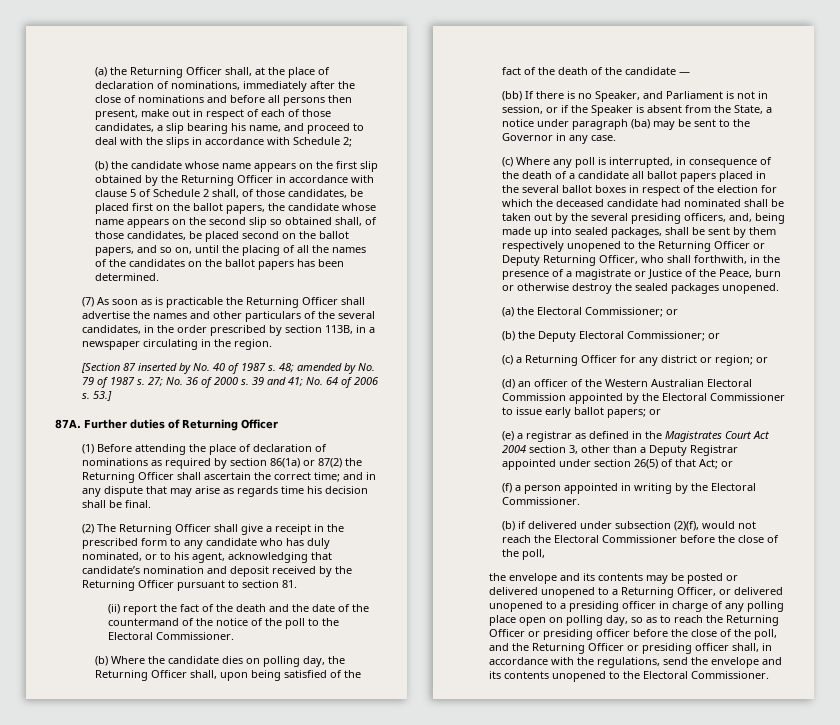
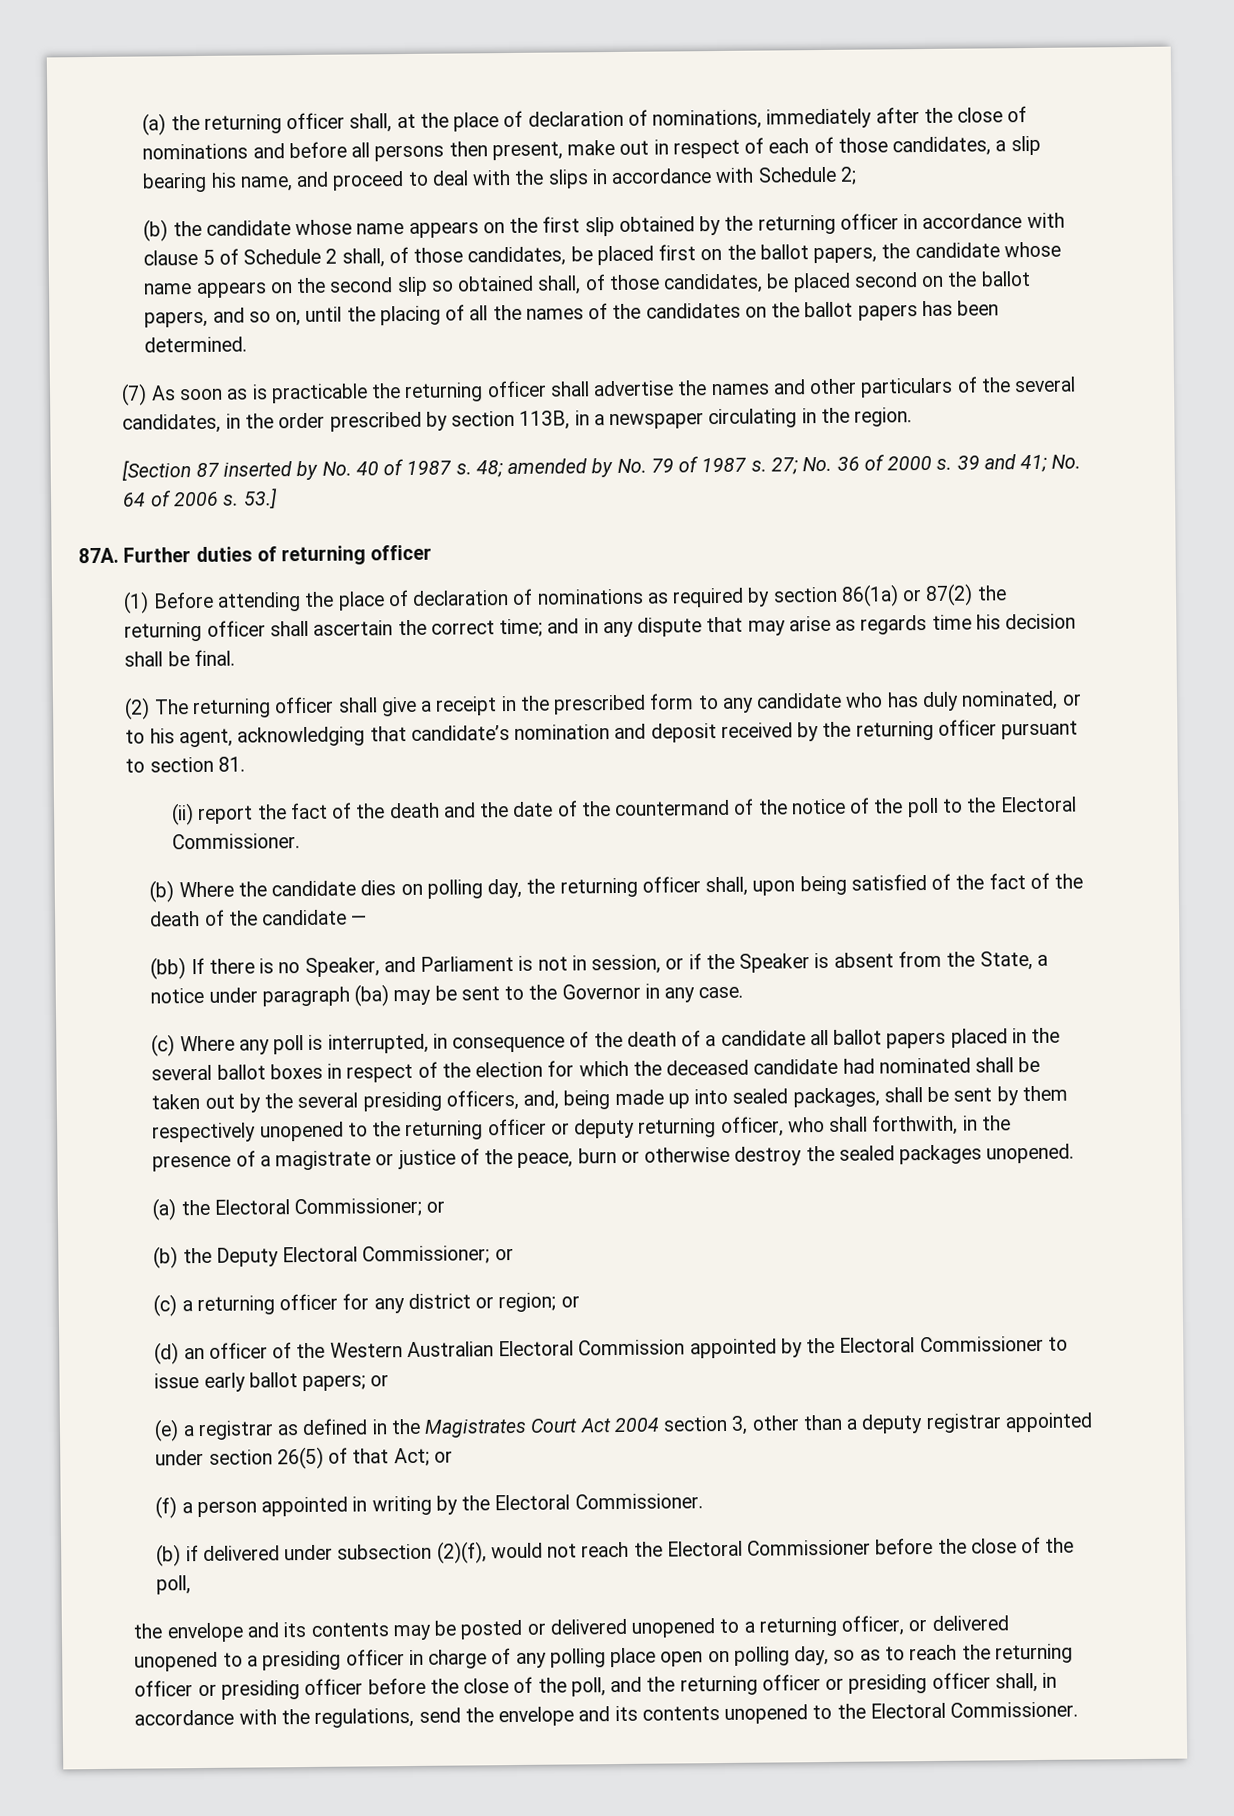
[94,67,222,78] (a) the Returning Officer -> [142,112,346,136] (a) the returning officer
[180,175,273,186] Returning Officer -> [757,213,899,235] returning officer
[245,297,338,308] Returning Officer -> [404,380,547,403] returning officer
[182,419,278,431] Returning Officer -> [281,544,433,566] returning officer
[81,472,174,483] Returning Officer -> [124,620,266,642] returning officer
[118,524,211,535] Returning Officer -> [192,696,335,719] returning officer
[81,580,174,591] Returning Officer -> [855,719,997,741] returning officer
[94,670,187,681] Returning Officer -> [559,876,701,898] returning officer
[657,241,765,252] [501,255,638,266] Returning Officer or Deputy Returning Officer, -> [405,1116,784,1141] returning officer or deputy returning officer,
[647,269,752,279] Justice of the Peace, -> [397,1148,574,1170] justice of the peace,
[524,355,617,366] Returning Officer -> [196,1293,339,1316] returning officer
[648,445,738,456] Deputy Registrar -> [861,1413,1002,1434] deputy registrar
[620,587,716,598] Returning Officer, -> [758,1615,905,1637] returning officer,
[725,615,779,626] [488,629,525,637] Returning Officer -> [994,1643,1073,1664] [134,1680,194,1697] returning officer
[531,643,624,654] Returning Officer -> [679,1674,821,1696] returning officer

